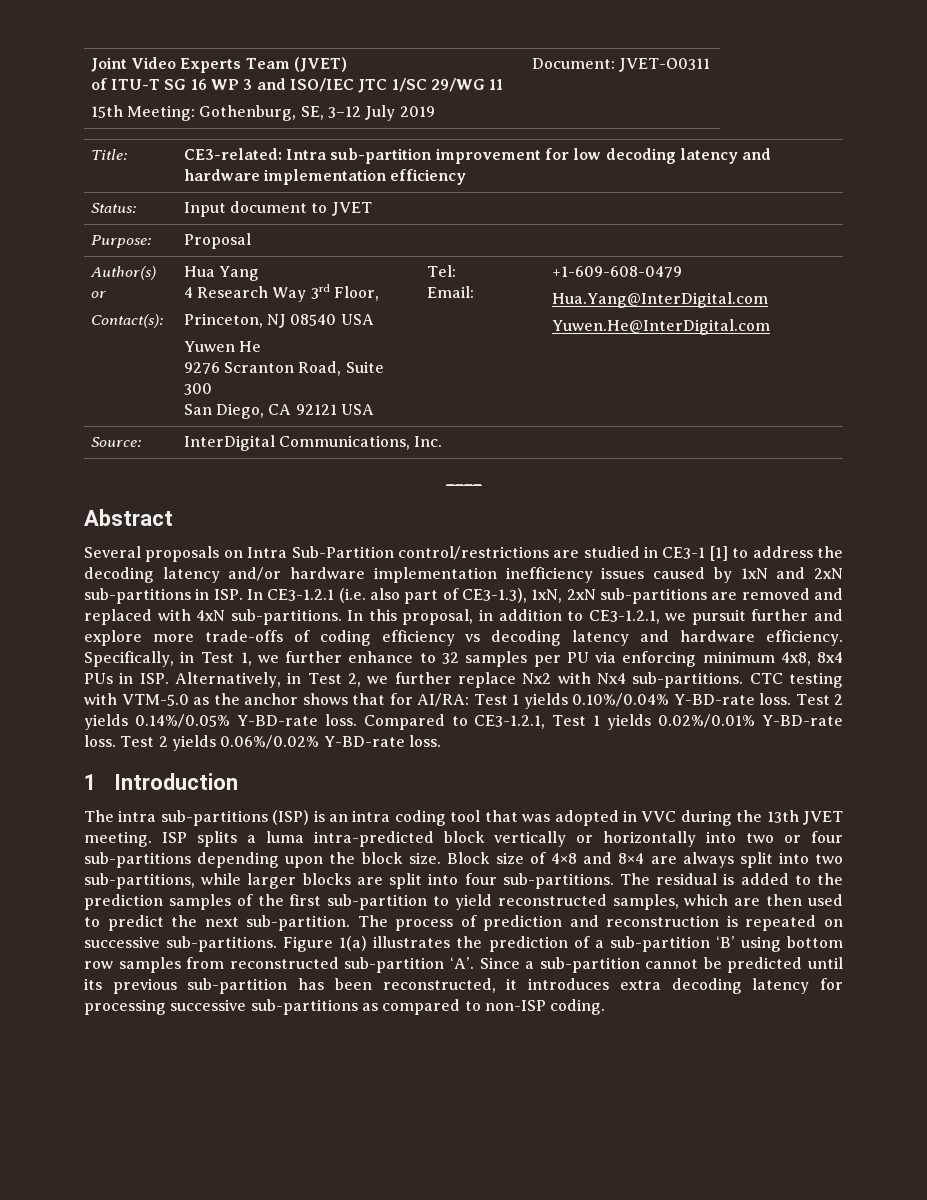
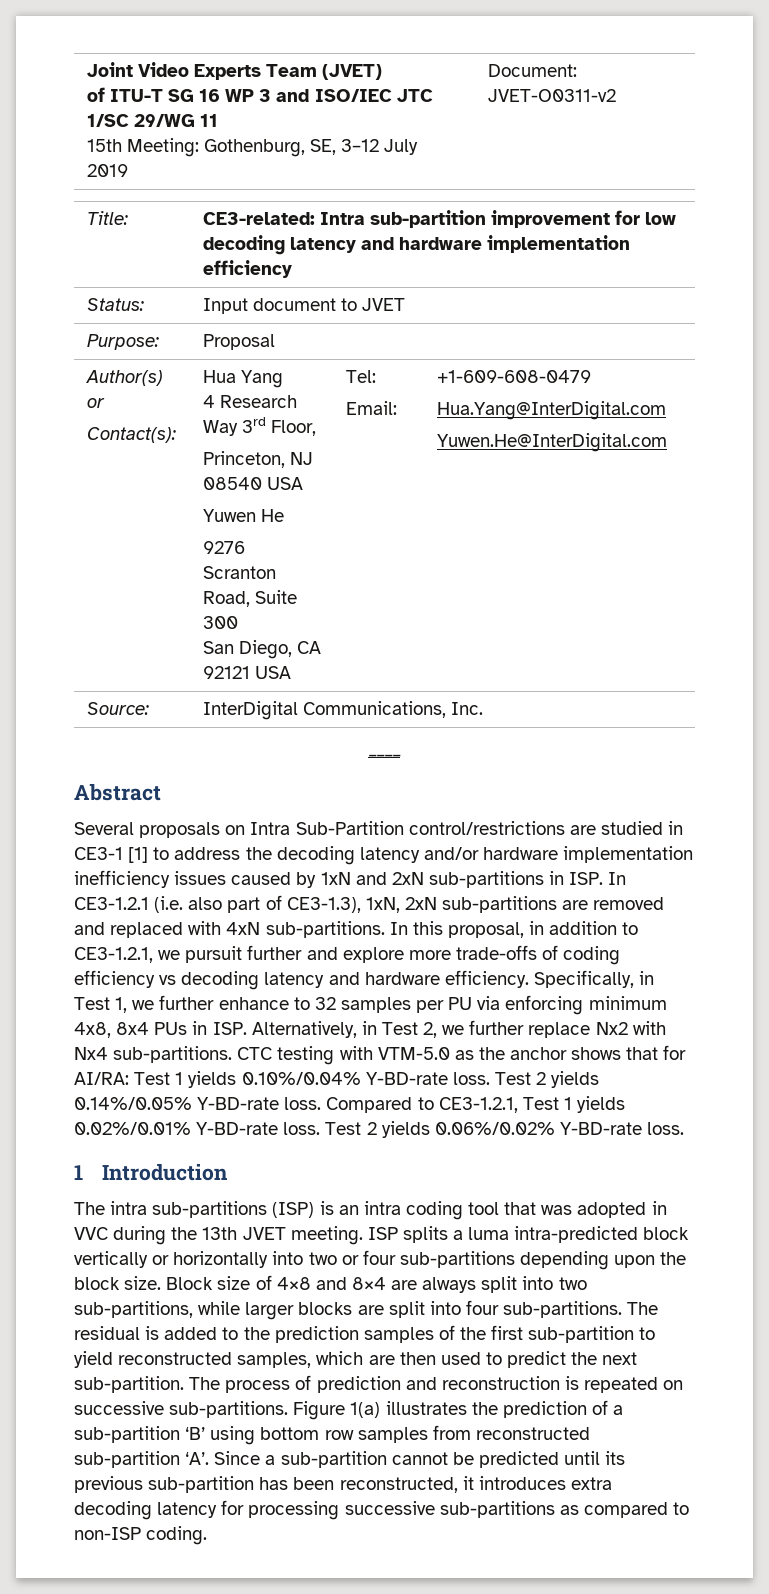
[619,58,711,72] JVET-O0311 -> [487,89,616,102] JVET-O0311-v2

